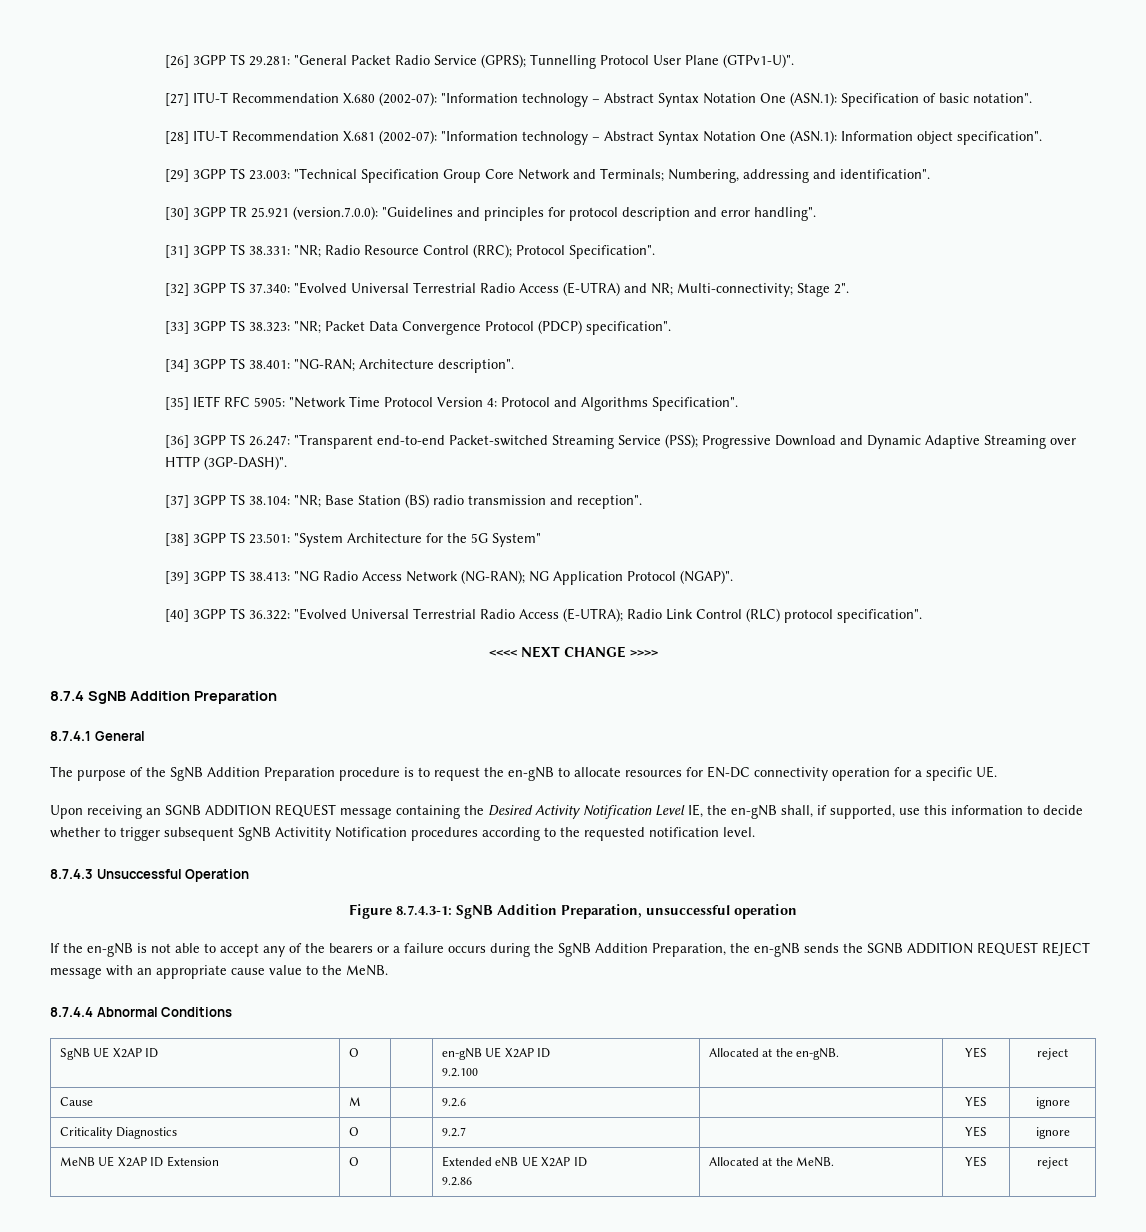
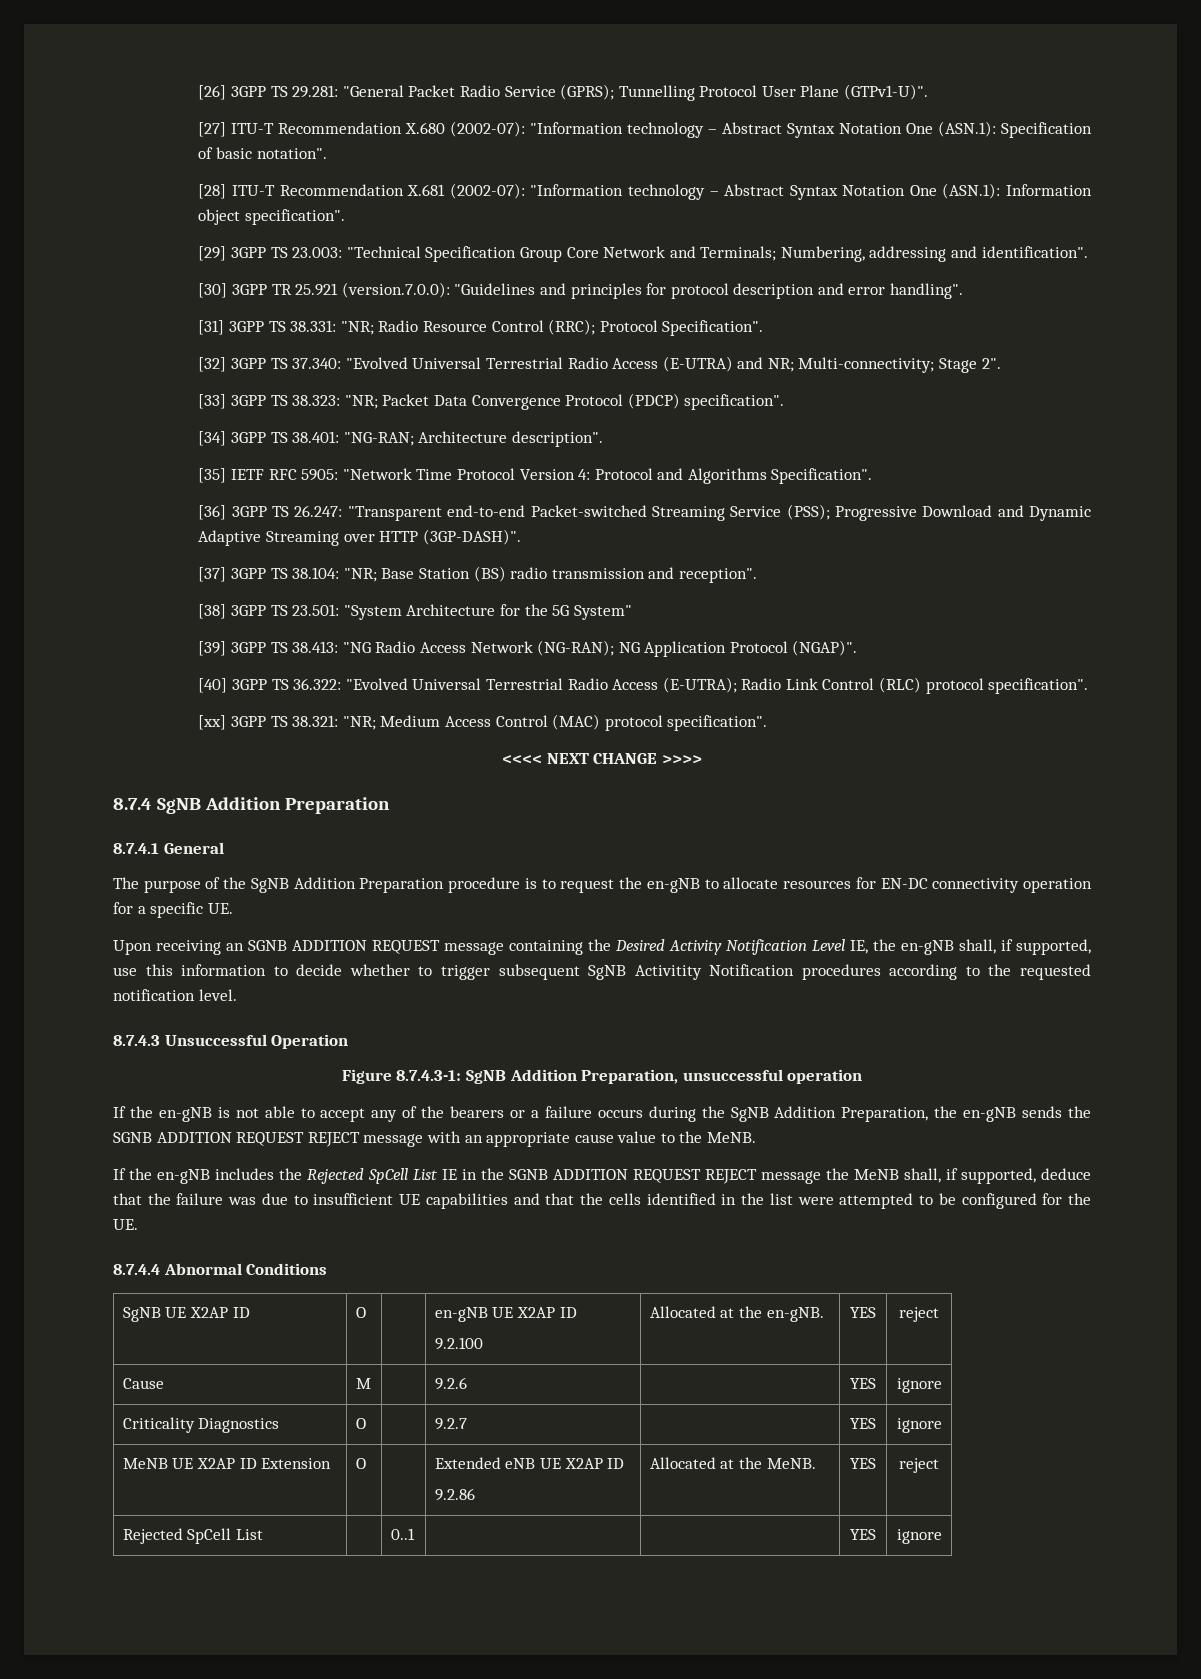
(922, 616) none -> [198,714,768,731] // [xx] 3GPP TS 38.321: "NR; Medium Access Control (MAC) protocol specification".
(388, 970) none -> [113,1168,1091,1184] [113,1193,1092,1209] [113,1219,138,1230] // If the en-gNB includes the Rejected SpCell List IE in the SGNB ADDITION REQUEST REJECT message the MeNB shall, if supported, deduce that the failure was due to insufficient UE capabilities and that the cells identified in the list were attempted to be configured for the UE.
(1068, 1163) none -> [122,1528,263,1544] [390,1528,415,1540] [850,1529,876,1540] [896,1529,942,1544] // Rejected SpCell List | | 0..1 | | | YES | ignore

